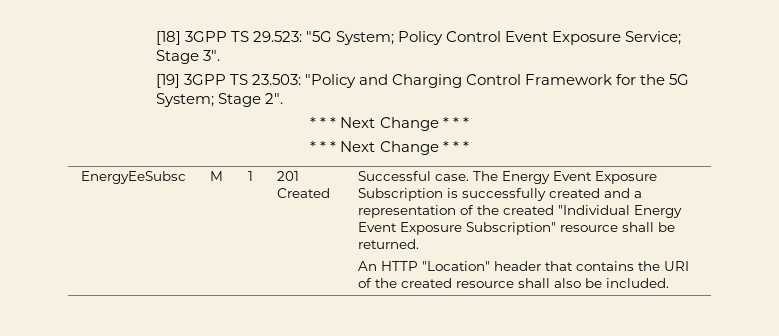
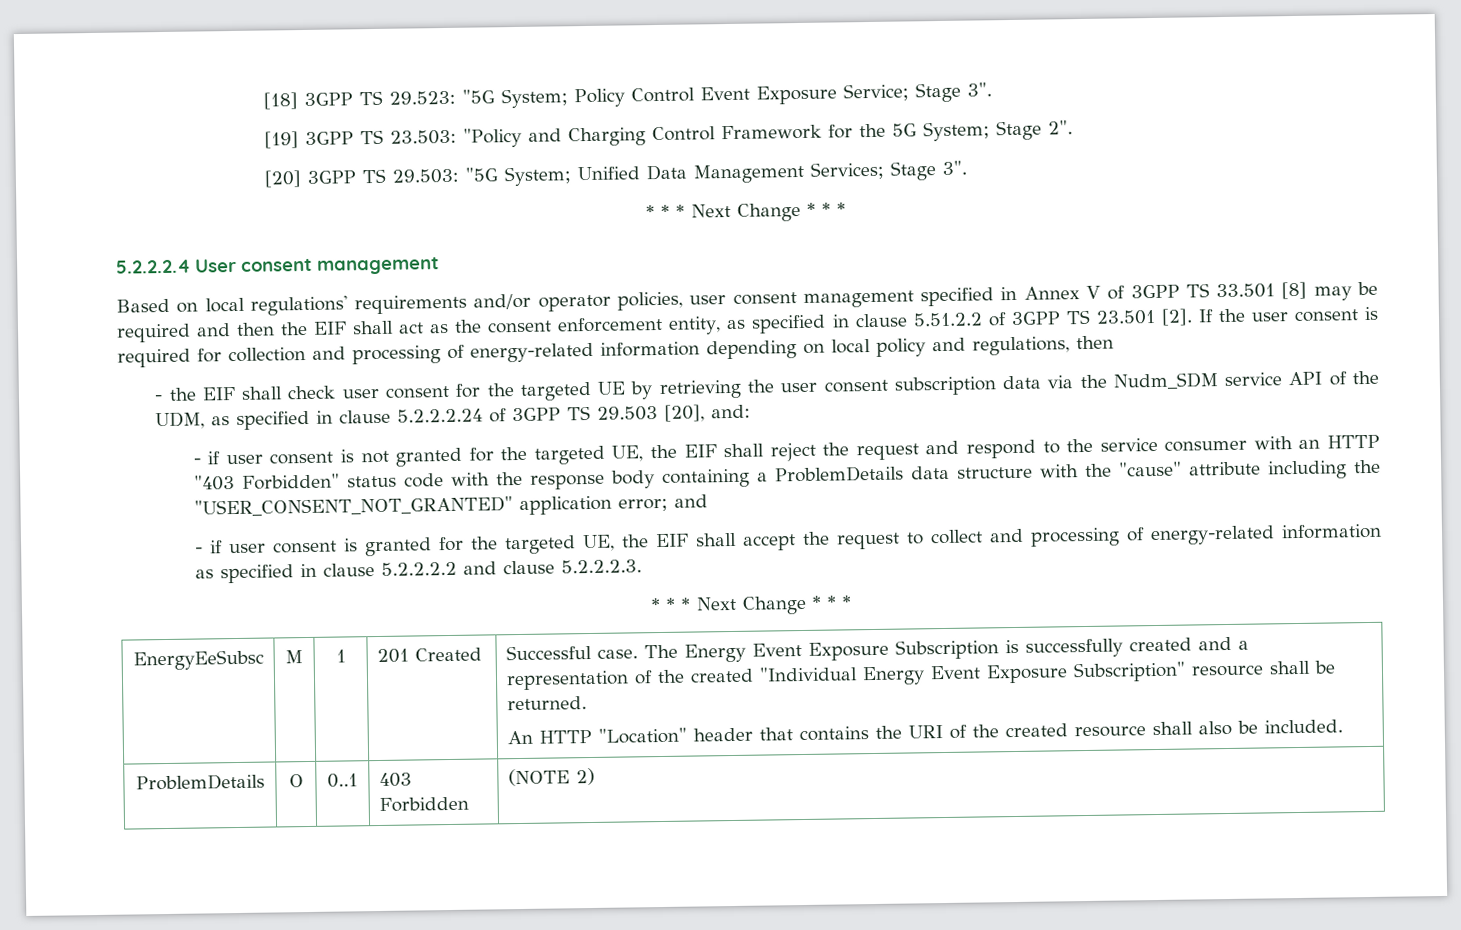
[310,117,469,131] // * * * Next Change * * * -> [263,160,967,188] [646,202,846,222] [116,257,440,275] [116,281,1378,316] [116,306,1380,343] [117,335,1114,368] [154,370,1379,402] [155,404,752,430] [192,434,1380,467] [193,459,1381,491] [193,494,708,517] [194,523,1382,557] [194,559,642,584] // [20] 3GPP TS 29.503: "5G System; Unified Data Management Services; Stage 3". // * * * Next Change * * * // 5.2.2.2.4 User consent management // Based on local regulations' requirements and/or operator policies, user consent management specified in Annex V of 3GPP TS 33.501 [8] may be required and then the EIF shall act as the consent enforcement entity, as specified in clause 5.51.2.2 of 3GPP TS 23.501 [2]. If the user consent is required for collection and processing of energy-related information depending on local policy and regulations, then // - the EIF shall check user consent for the targeted UE by retrieving the user consent subscription data via the Nudm_SDM service API of the UDM, as specified in clause 5.2.2.2.24 of 3GPP TS 29.503 [20], and: // - if user consent is not granted for the targeted UE, the EIF shall reject the request and respond to the service consumer with an HTTP "403 Forbidden" status code with the response body containing a ProblemDetails data structure with the "cause" attribute including the "USER_CONSENT_NOT_GRANTED" application error; and // - if user consent is granted for the targeted UE, the EIF shall accept the request to collect and processing of energy-related information as specified in clause 5.2.2.2.2 and clause 5.2.2.2.3.
(669, 283) none -> [135,773,265,791] [288,774,304,788] [327,773,358,788] [378,772,412,788] [378,796,469,813] [507,767,595,787] // ProblemDetails | O | 0..1 | 403 Forbidden | (NOTE 2)

